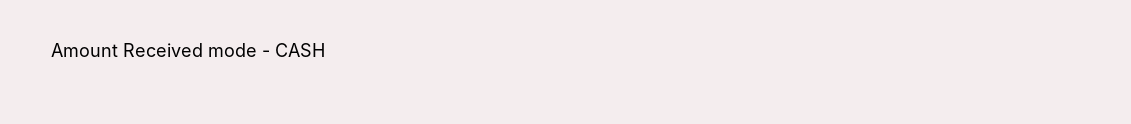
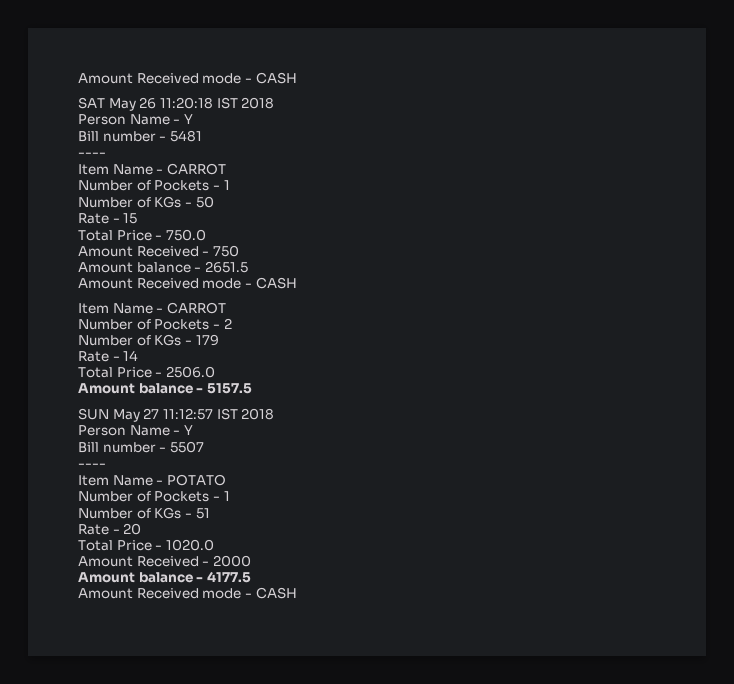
[51,43,325,57] Amount Received mode - CASH -> [78,72,297,84] [78,97,275,111] [78,114,193,125] [78,130,202,142] [78,152,106,157] [78,163,226,175] [78,180,230,191] [78,196,214,208] [78,213,138,224] [78,229,206,241] [78,245,239,257] [78,261,248,273] [78,277,297,289] [78,302,226,314] [78,318,232,330] [78,334,219,346] [78,350,139,362] [78,366,215,378] [78,383,252,394] [78,408,275,422] [78,425,193,436] [78,441,204,453] [78,463,106,468] [78,474,226,486] [78,491,230,502] [78,507,210,519] [78,523,142,535] [78,539,214,551] [78,555,251,567] [78,571,251,583] [78,587,297,599] Amount Received mode - CASH // SAT May 26 11:20:18 IST 2018 // Person Name - Y // Bill number - 5481 // ---- // Item Name - CARROT // Number of Pockets - 1 // Number of KGs - 50 // Rate - 15 // Total Price - 750.0 // Amount Received - 750 // Amount balance - 2651.5 // Amount Received mode - CASH // Item Name - CARROT // Number of Pockets - 2 // Number of KGs - 179 // Rate - 14 // Total Price - 2506.0 // Amount balance - 5157.5 // SUN May 27 11:12:57 IST 2018 // Person Name - Y // Bill number - 5507 // ---- // Item Name - POTATO // Number of Pockets - 1 // Number of KGs - 51 // Rate - 20 // Total Price - 1020.0 // Amount Received - 2000 // Amount balance - 4177.5 // Amount Received mode - CASH

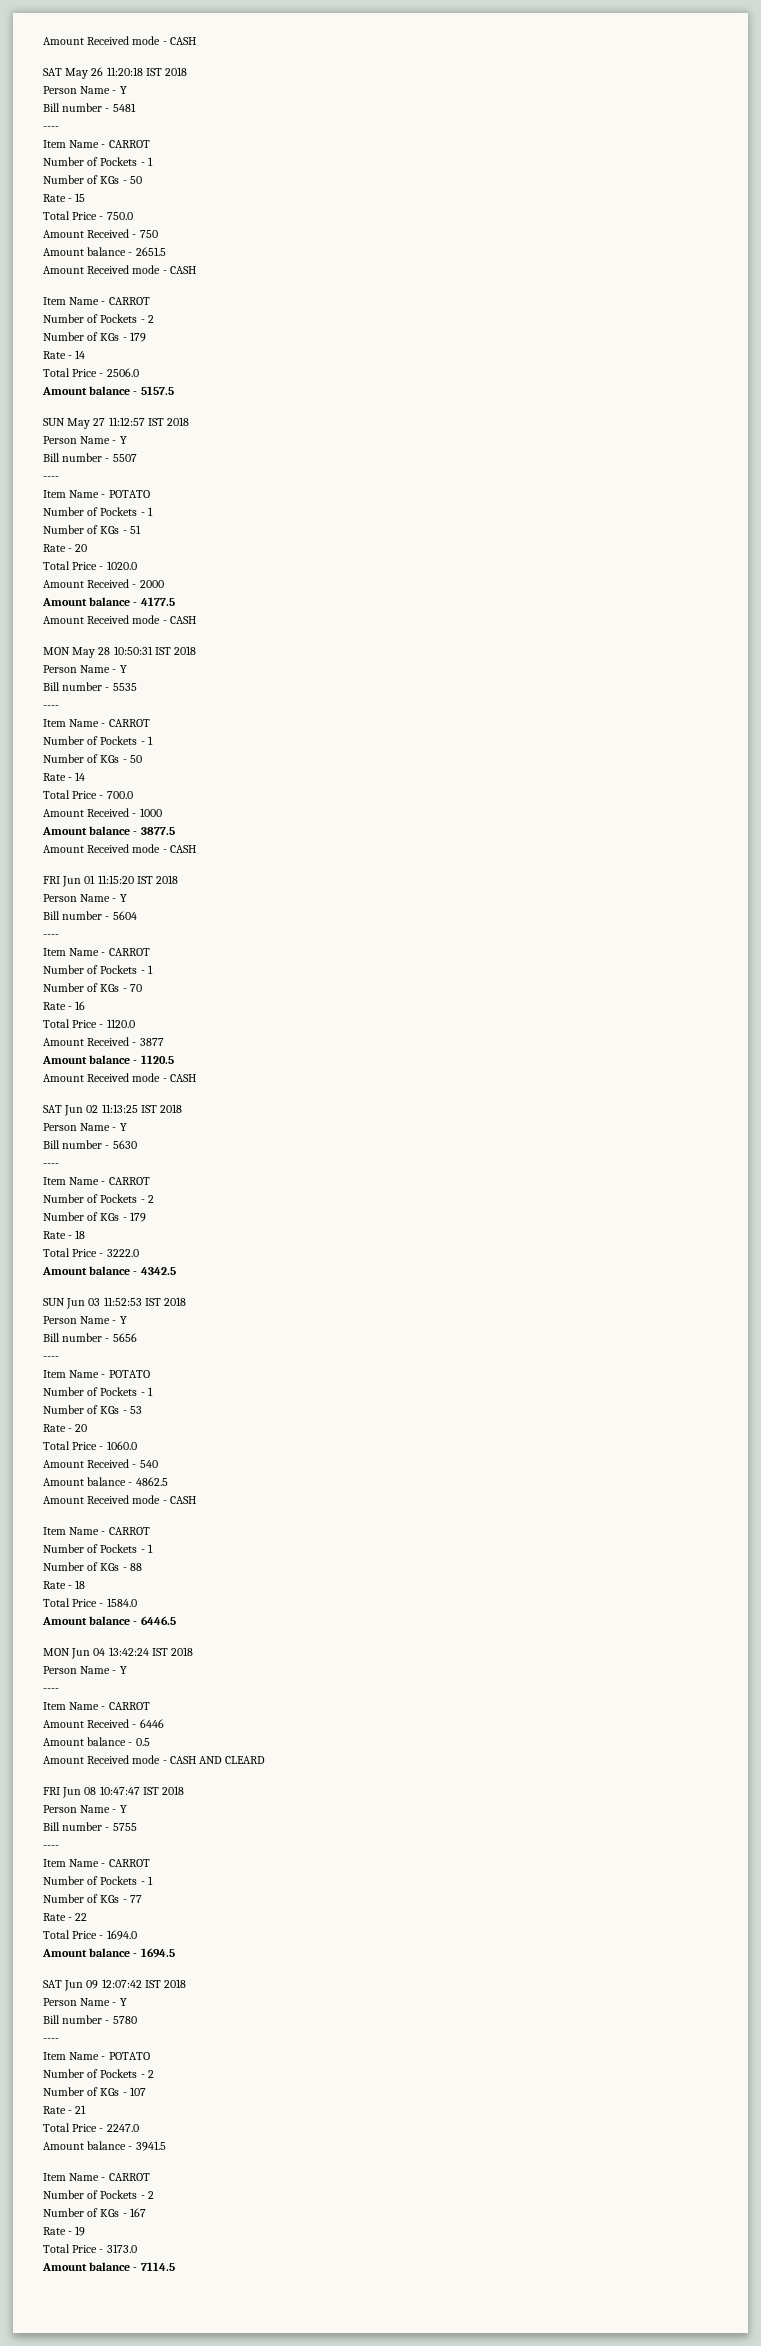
(297, 593) none -> [43,646,197,658] [43,665,127,673] [43,682,137,691] [43,705,59,709] [43,719,150,727] [43,736,153,745] [43,754,142,763] [43,772,86,781] [43,790,133,799] [43,808,162,817] [42,826,175,835] [43,844,196,853] [43,875,179,887] [43,894,127,902] [43,911,137,920] [43,934,59,938] [43,948,150,956] [43,965,153,974] [43,983,142,992] [43,1001,86,1010] [43,1019,135,1028] [43,1037,164,1046] [42,1055,174,1064] [43,1073,196,1082] [43,1104,183,1116] [43,1123,127,1131] [43,1140,137,1149] [43,1163,59,1167] [43,1177,150,1185] [43,1194,154,1203] [43,1212,146,1222] [43,1230,86,1239] [43,1248,139,1257] [42,1266,176,1275] [43,1297,187,1309] [43,1316,127,1324] [43,1333,137,1342] [43,1356,59,1360] [43,1370,150,1378] [43,1387,153,1396] [43,1405,142,1414] [43,1424,88,1432] [43,1441,137,1450] [43,1459,158,1468] [43,1477,168,1486] [43,1495,196,1504] [43,1527,150,1535] [43,1544,153,1553] [43,1562,142,1571] [43,1580,86,1589] [43,1598,137,1607] [42,1616,176,1625] [43,1647,194,1659] [43,1666,127,1674] [43,1688,59,1692] [43,1702,150,1710] [43,1719,164,1728] [43,1737,150,1746] [43,1755,266,1764] [43,1786,185,1798] [43,1805,127,1813] [43,1822,137,1831] [43,1845,59,1849] [43,1859,150,1867] [43,1876,153,1885] [43,1894,142,1903] [43,1913,88,1921] [43,1930,137,1940] [42,1948,175,1958] [43,1979,187,1991] [43,1998,127,2006] [43,2015,137,2024] [43,2038,59,2042] [43,2052,150,2060] [43,2069,154,2078] [43,2087,146,2096] [43,2105,87,2114] [43,2123,139,2132] [43,2141,166,2151] [43,2173,150,2181] [43,2190,154,2199] [43,2208,146,2217] [43,2226,86,2236] [43,2244,137,2253] [42,2262,175,2271] // MON May 28 10:50:31 IST 2018 // Person Name - Y // Bill number - 5535 // ---- // Item Name - CARROT // Number of Pockets - 1 // Number of KGs - 50 // Rate - 14 // Total Price - 700.0 // Amount Received - 1000 // Amount balance - 3877.5 // Amount Received mode - CASH // FRI Jun 01 11:15:20 IST 2018 // Person Name - Y // Bill number - 5604 // ---- // Item Name - CARROT // Number of Pockets - 1 // Number of KGs - 70 // Rate - 16 // Total Price - 1120.0 // Amount Received - 3877 // Amount balance - 1120.5 // Amount Received mode - CASH // SAT Jun 02 11:13:25 IST 2018 // Person Name - Y // Bill number - 5630 // ---- // Item Name - CARROT // Number of Pockets - 2 // Number of KGs - 179 // Rate - 18 // Total Price - 3222.0 // Amount balance - 4342.5 // SUN Jun 03 11:52:53 IST 2018 // Person Name - Y // Bill number - 5656 // ---- // Item Name - POTATO // Number of Pockets - 1 // Number of KGs - 53 // Rate - 20 // Total Price - 1060.0 // Amount Received - 540 // Amount balance - 4862.5 // Amount Received mode - CASH // Item Name - CARROT // Number of Pockets - 1 // Number of KGs - 88 // Rate - 18 // Total Price - 1584.0 // Amount balance - 6446.5 // MON Jun 04 13:42:24 IST 2018 // Person Name - Y // ---- // Item Name - CARROT // Amount Received - 6446 // Amount balance - 0.5 // Amount Received mode - CASH AND CLEARD // FRI Jun 08 10:47:47 IST 2018 // Person Name - Y // Bill number - 5755 // ---- // Item Name - CARROT // Number of Pockets - 1 // Number of KGs - 77 // Rate - 22 // Total Price - 1694.0 // Amount balance - 1694.5 // SAT Jun 09 12:07:42 IST 2018 // Person Name - Y // Bill number - 5780 // ---- // Item Name - POTATO // Number of Pockets - 2 // Number of KGs - 107 // Rate - 21 // Total Price - 2247.0 // Amount balance - 3941.5 // Item Name - CARROT // Number of Pockets - 2 // Number of KGs - 167 // Rate - 19 // Total Price - 3173.0 // Amount balance - 7114.5

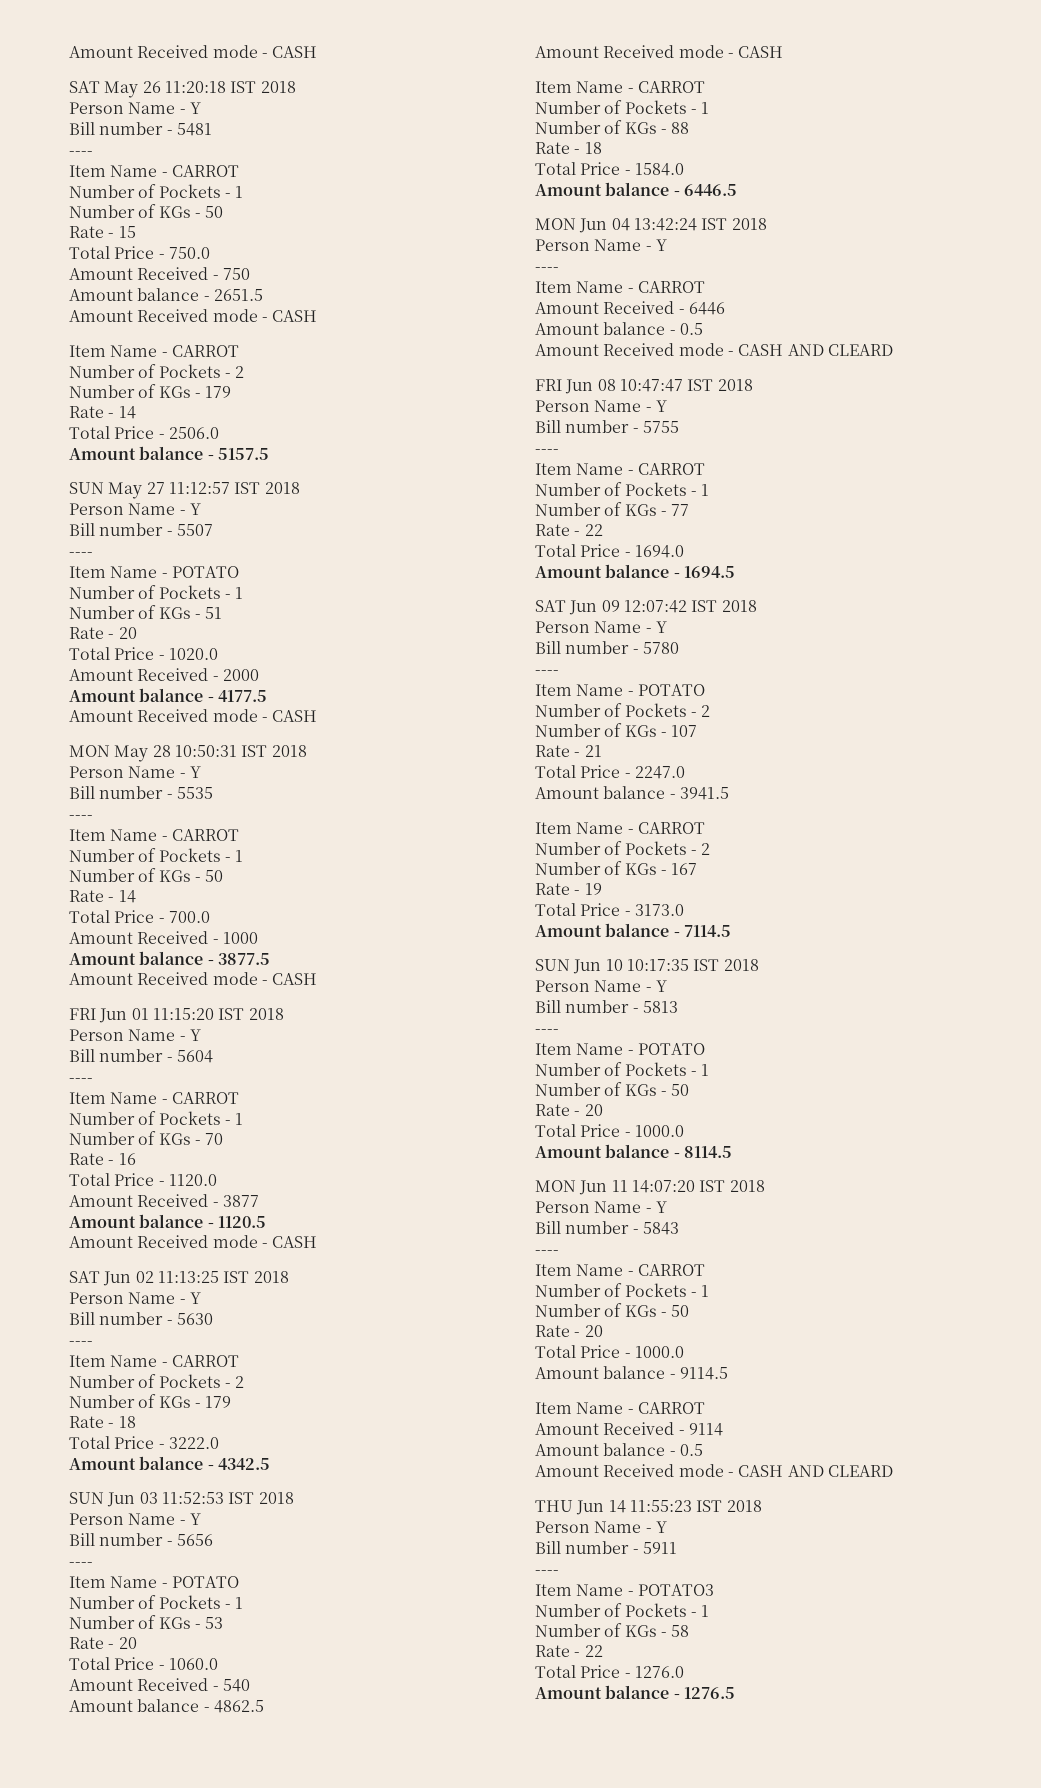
(175, 2266) none -> [535,959,759,974] [535,980,667,992] [535,1000,678,1013] [535,1029,559,1034] [535,1043,705,1055] [535,1062,710,1076] [535,1082,690,1096] [535,1104,603,1116] [535,1124,684,1137] [535,1144,732,1158] [535,1180,765,1195] [535,1201,667,1213] [535,1221,679,1235] [535,1250,559,1255] [535,1264,705,1276] [535,1283,710,1297] [535,1303,690,1317] [535,1325,603,1337] [535,1345,684,1358] [535,1366,728,1380] [535,1402,705,1414] [535,1422,723,1436] [535,1443,703,1456] [535,1464,893,1477] [535,1500,762,1515] [535,1521,667,1533] [535,1541,677,1554] [535,1570,559,1575] [535,1584,714,1596] [535,1603,710,1617] [535,1623,690,1637] [535,1645,603,1657] [535,1665,684,1678] [535,1685,735,1699] // SUN Jun 10 10:17:35 IST 2018 // Person Name - Y // Bill number - 5813 // ---- // Item Name - POTATO // Number of Pockets - 1 // Number of KGs - 50 // Rate - 20 // Total Price - 1000.0 // Amount balance - 8114.5 // MON Jun 11 14:07:20 IST 2018 // Person Name - Y // Bill number - 5843 // ---- // Item Name - CARROT // Number of Pockets - 1 // Number of KGs - 50 // Rate - 20 // Total Price - 1000.0 // Amount balance - 9114.5 // Item Name - CARROT // Amount Received - 9114 // Amount balance - 0.5 // Amount Received mode - CASH AND CLEARD // THU Jun 14 11:55:23 IST 2018 // Person Name - Y // Bill number - 5911 // ---- // Item Name - POTATO3 // Number of Pockets - 1 // Number of KGs - 58 // Rate - 22 // Total Price - 1276.0 // Amount balance - 1276.5

